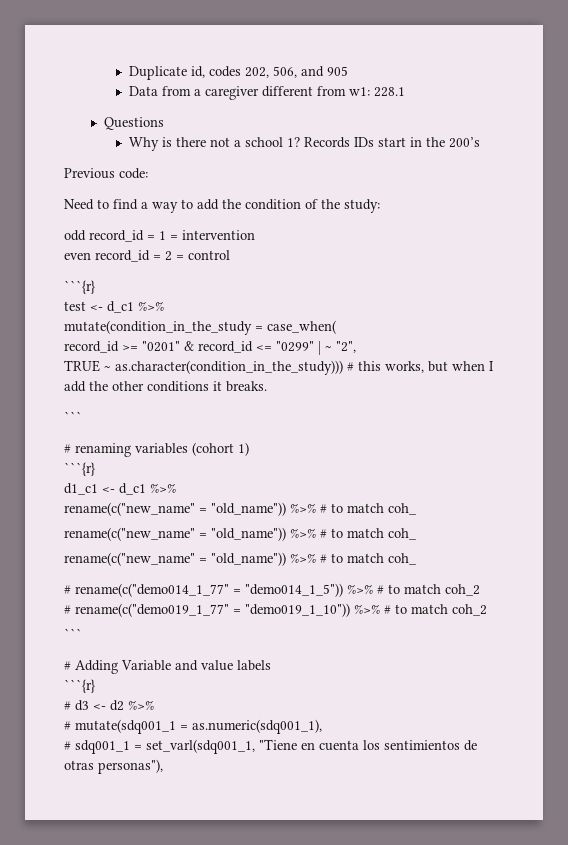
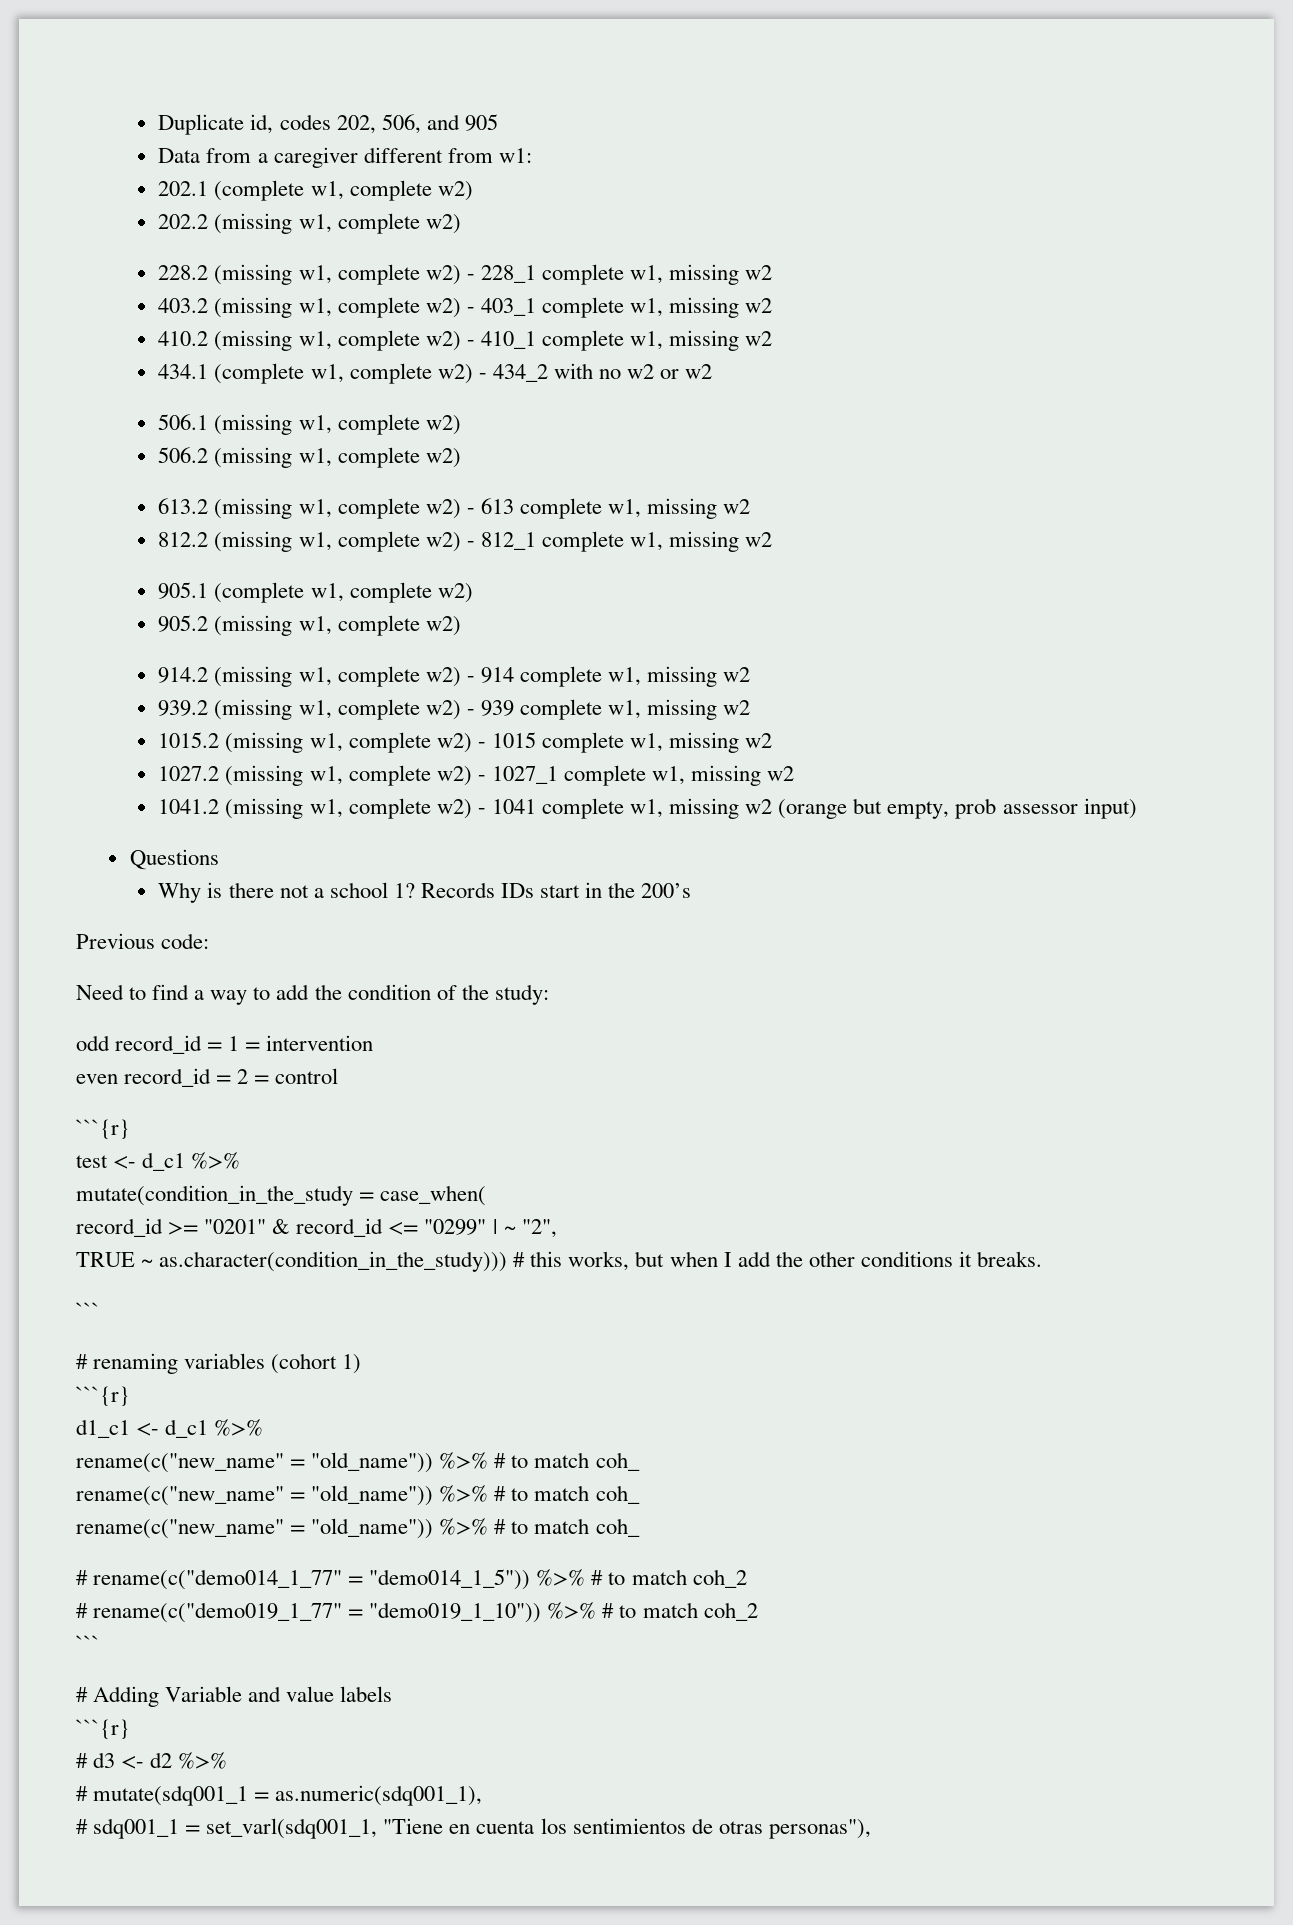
[373,87,405,97] 228.1 -> [158,180,473,201] [158,213,461,234] [158,264,773,285] [158,297,773,318] [158,330,773,351] [158,363,713,384] [158,414,461,435] [158,447,461,468] [158,498,751,519] [158,531,773,552] [158,582,473,603] [158,615,461,636] [158,666,751,687] [158,699,751,720] [158,732,773,753] [158,765,795,786] [158,798,1137,819] // 202.1 (complete w1, complete w2) // 202.2 (missing w1, complete w2) // 228.2 (missing w1, complete w2) - 228_1 complete w1, missing w2 // 403.2 (missing w1, complete w2) - 403_1 complete w1, missing w2 // 410.2 (missing w1, complete w2) - 410_1 complete w1, missing w2 // 434.1 (complete w1, complete w2) - 434_2 with no w2 or w2 // 506.1 (missing w1, complete w2) // 506.2 (missing w1, complete w2) // 613.2 (missing w1, complete w2) - 613 complete w1, missing w2 // 812.2 (missing w1, complete w2) - 812_1 complete w1, missing w2 // 905.1 (complete w1, complete w2) // 905.2 (missing w1, complete w2) // 914.2 (missing w1, complete w2) - 914 complete w1, missing w2 // 939.2 (missing w1, complete w2) - 939 complete w1, missing w2 // 1015.2 (missing w1, complete w2) - 1015 complete w1, missing w2 // 1027.2 (missing w1, complete w2) - 1027_1 complete w1, missing w2 // 1041.2 (missing w1, complete w2) - 1041 complete w1, missing w2 (orange but empty, prob assessor input)

